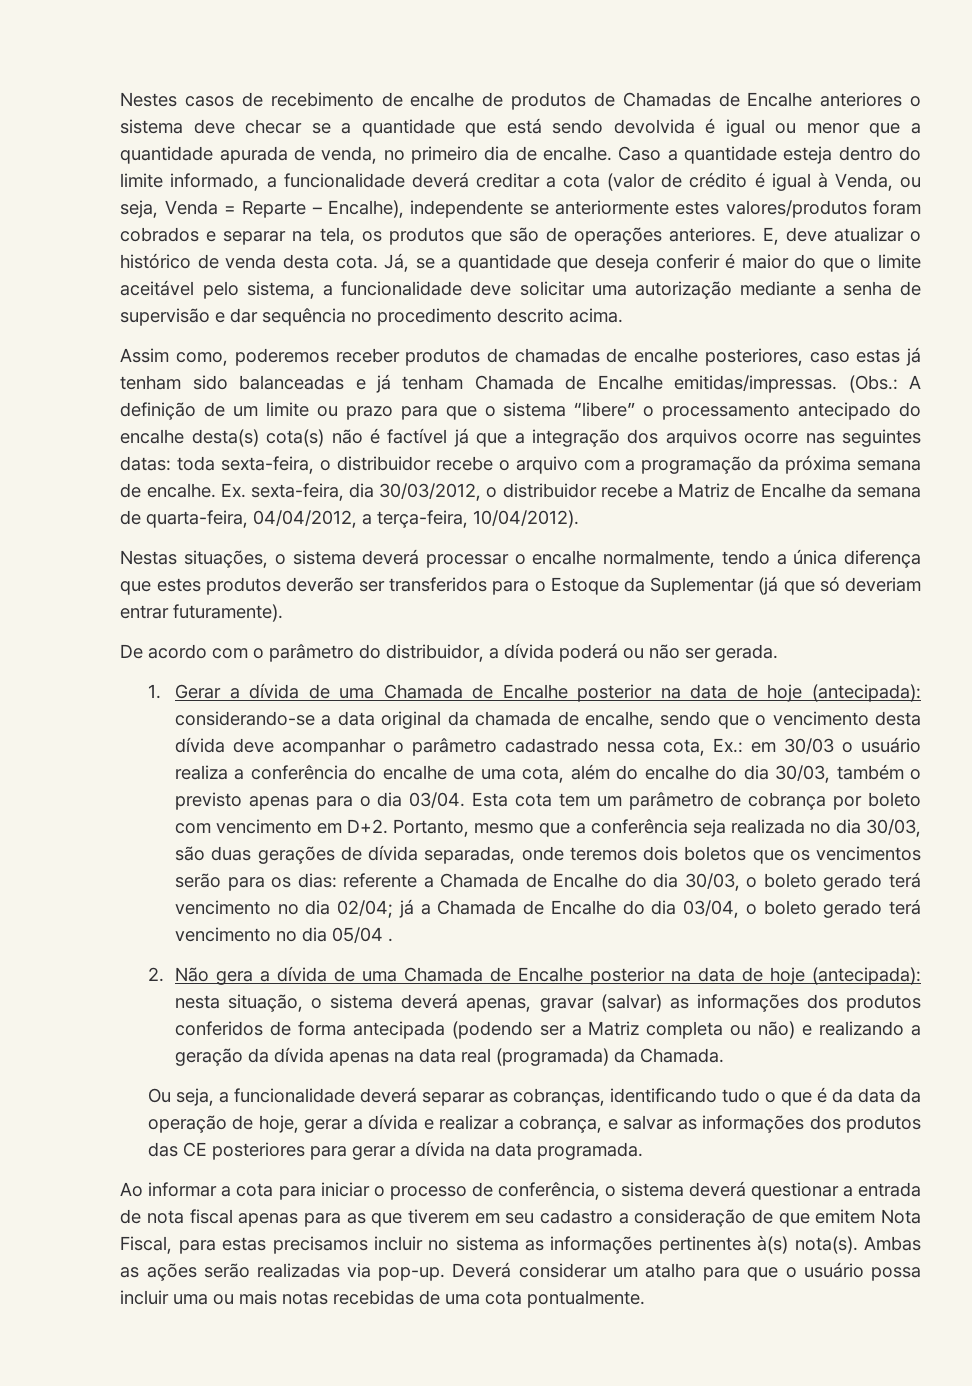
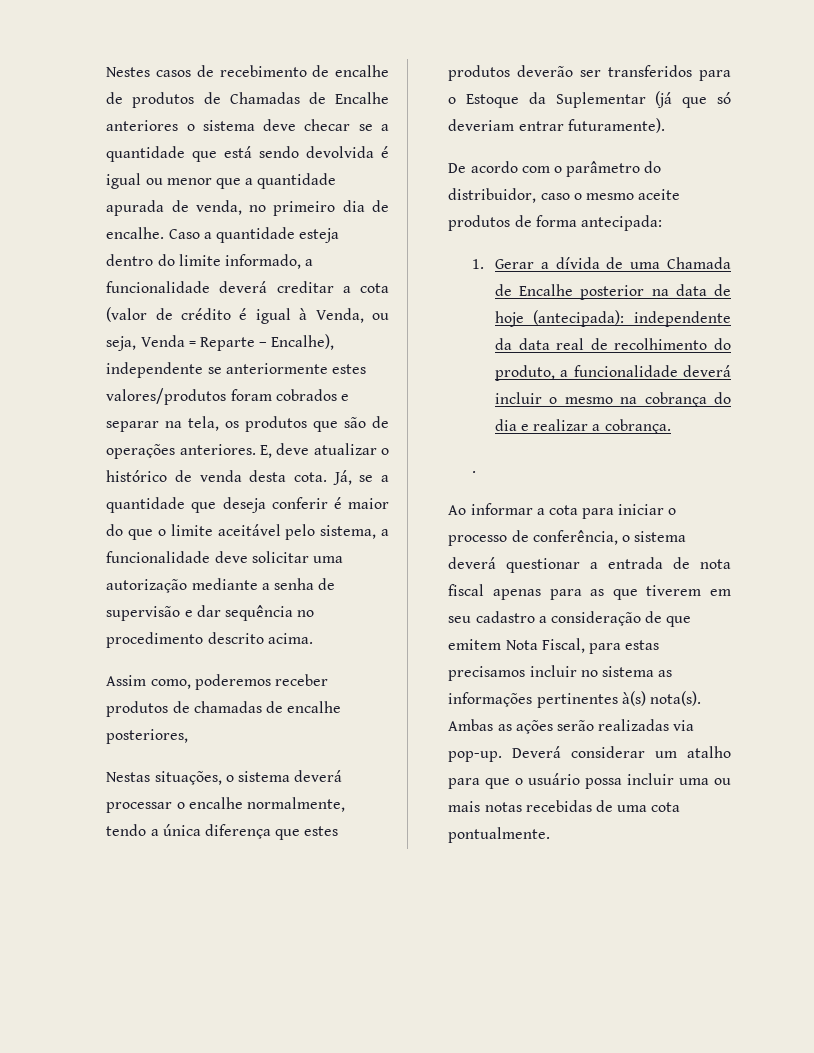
[809,347,922,366] [120,374,922,393] [120,402,921,420] [120,428,921,447] [120,455,921,474] [120,483,921,501] [120,510,580,528] caso estas já tenham sido balanceadas e já tenham Chamada de Encalhe emitidas/impressas. (Obs.: A definição de um limite ou prazo para que o sistema “libere” o processamento antecipado do encalhe desta(s) cota(s) não é factível já que a integração dos arquivos ocorre nas seguintes datas: toda sexta-feira, o distribuidor recebe o arquivo com a programação da próxima semana de encalhe. Ex. sexta-feira, dia 30/03/2012, o distribuidor recebe a Matriz de Encalhe da semana de quarta-feira, 04/04/2012, a terça-feira, 10/04/2012). -> (189, 736) none
[489,643,779,662] a dívida poderá ou não ser gerada. -> [540,189,681,200] [448,215,662,231] caso o mesmo aceite produtos de forma antecipada:
[174,711,921,729] [174,737,921,756] [174,764,921,783] [174,792,921,810] [174,819,921,837] [174,845,922,864] [174,872,922,891] [174,899,921,918] [174,927,393,943] [147,966,922,985] [174,993,921,1012] [174,1021,921,1039] [174,1047,724,1066] [147,1087,922,1106] [147,1114,921,1133] [147,1141,643,1160] considerando-se a data original da chamada de encalhe, sendo que o vencimento desta dívida deve acompanhar o parâmetro cadastrado nessa cota, Ex.: em 30/03 o usuário realiza a conferência do encalhe de uma cota, além do encalhe do dia 30/03, também o previsto apenas para o dia 03/04. Esta cota tem um parâmetro de cobrança por boleto com vencimento em D+2. Portanto, mesmo que a conferência seja realizada no dia 30/03, são duas gerações de dívida separadas, onde teremos dois boletos que os vencimentos serão para os dias: referente a Chamada de Encalhe do dia 30/03, o boleto gerado terá vencimento no dia 02/04; já a Chamada de Encalhe do dia 03/04, o boleto gerado terá vencimento no dia 05/04 . // 2. Não gera a dívida de uma Chamada de Encalhe posterior na data de hoje (antecipada): nesta situação, o sistema deverá apenas, gravar (salvar) as informações dos produtos conferidos de forma antecipada (podendo ser a Matriz completa ou não) e realizando a geração da dívida apenas na data real (programada) da Chamada. // Ou seja, a funcionalidade deverá separar as cobranças, identificando tudo o que é da data da operação de hoje, gerar a dívida e realizar a cobrança, e salvar as informações dos produtos das CE posteriores para gerar a dívida na data programada. -> [634,311,731,327] [494,338,731,350] [494,365,731,381] [494,392,731,407] [494,419,671,434] [471,471,476,473] independente da data real de recolhimento do produto, a funcionalidade deverá incluir o mesmo na cobrança do dia e realizar a cobrança. // .

